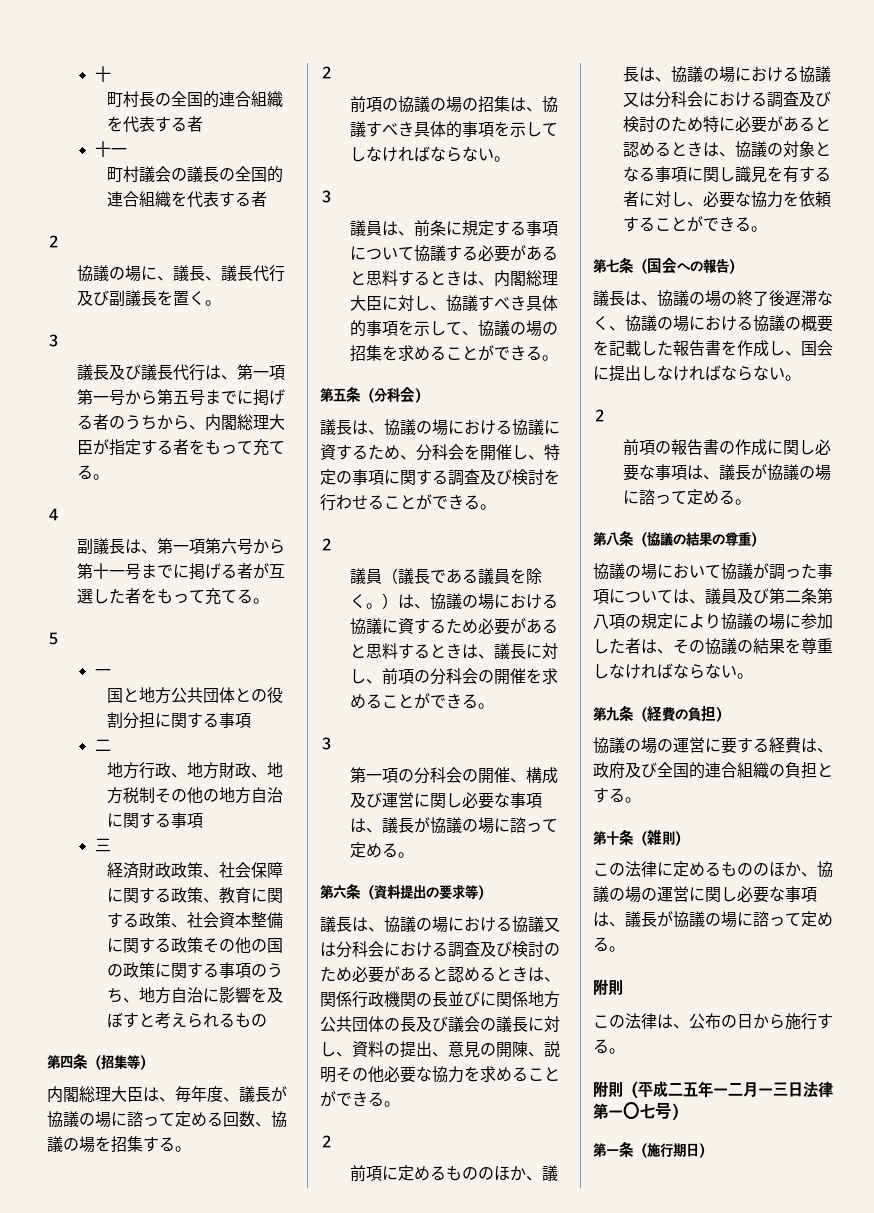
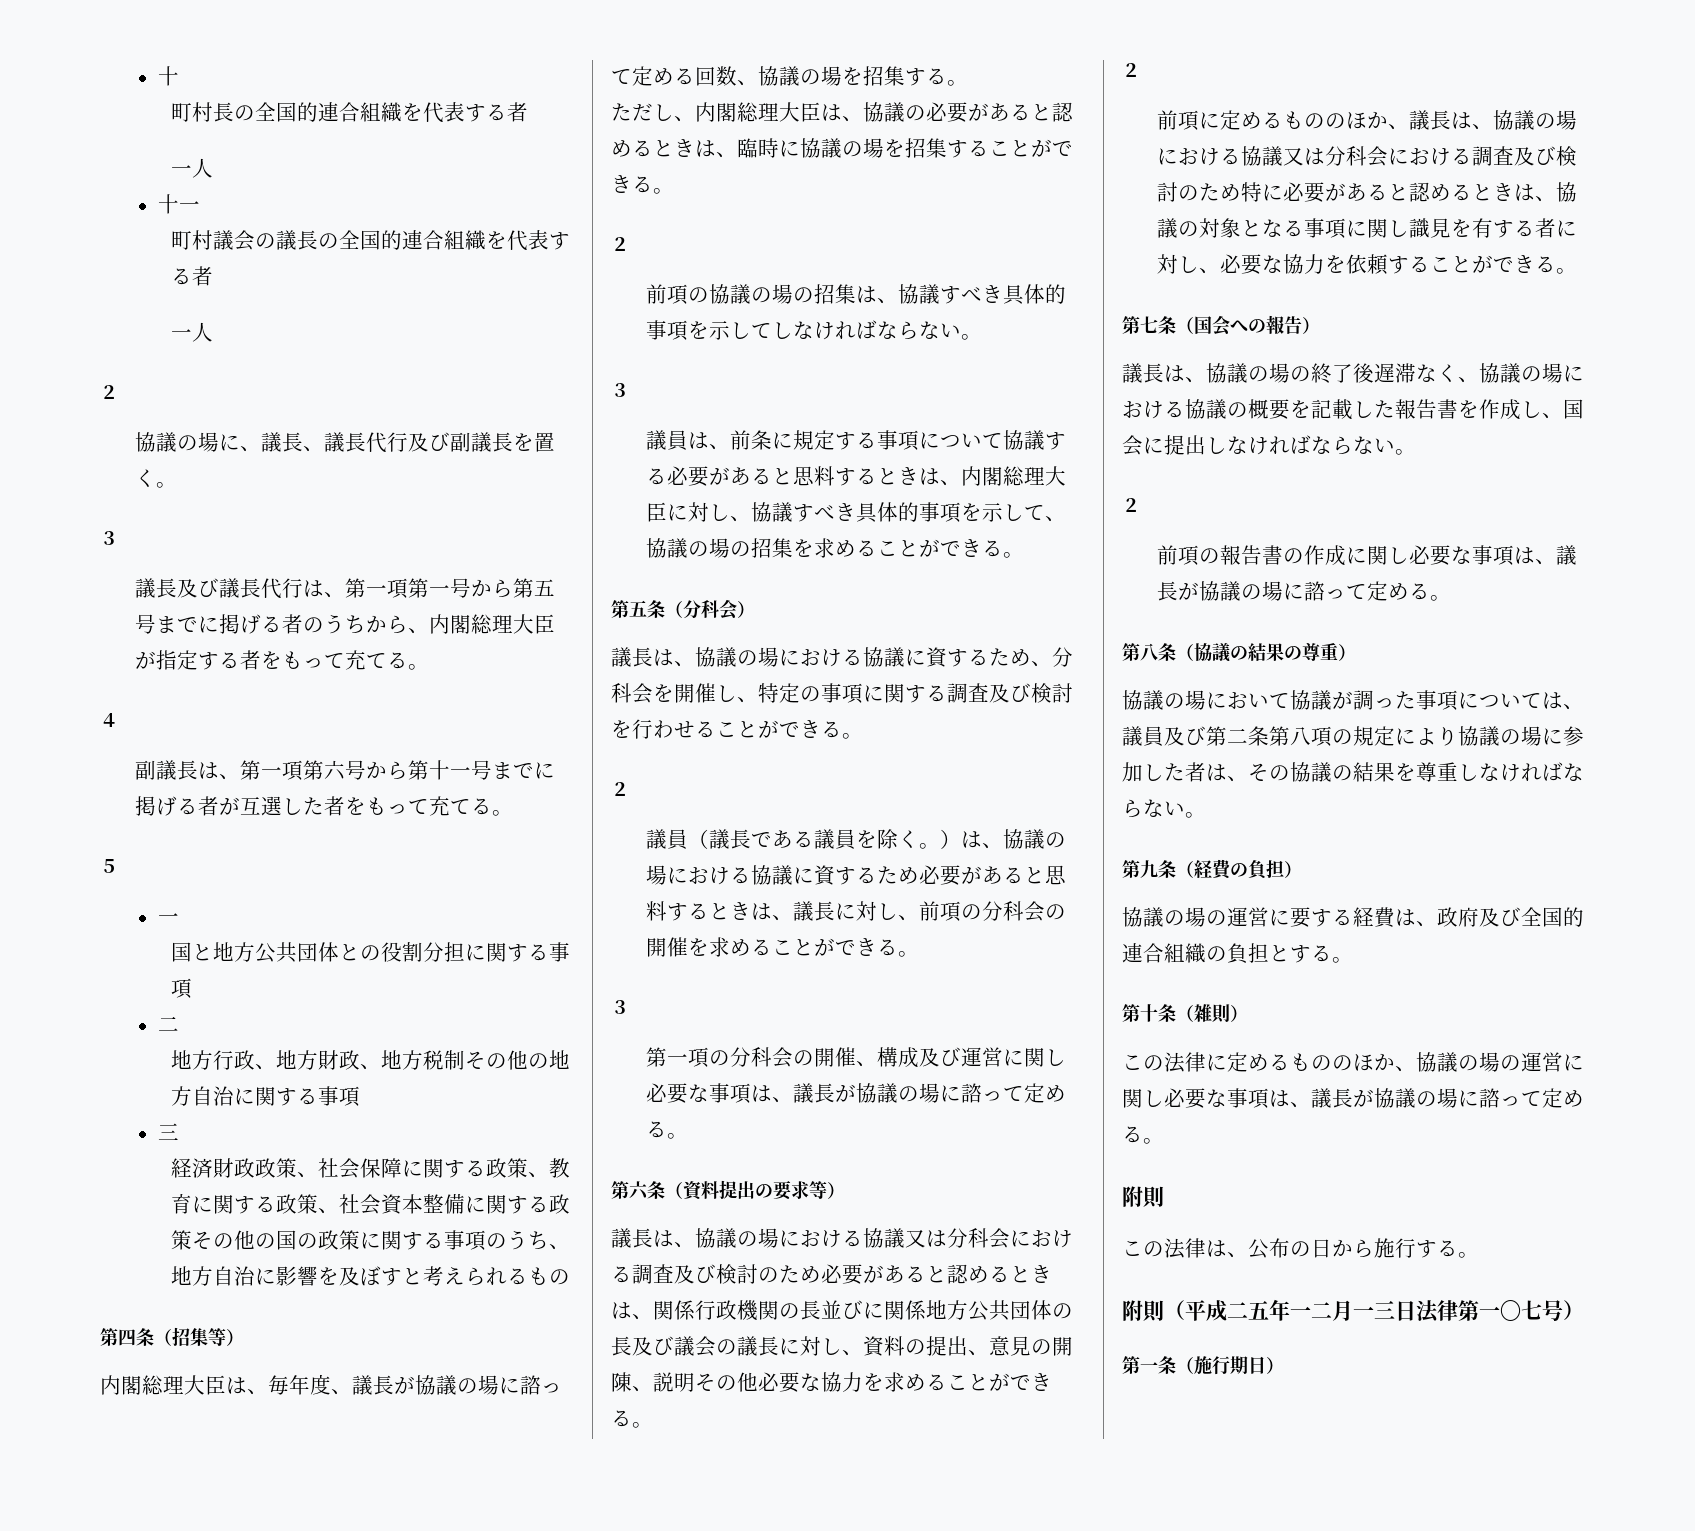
(204, 124) none -> [170,158,213,178] // 一人
(268, 199) none -> [170,322,213,342] // 一人
(191, 1149) none -> [611,102,1074,123] [611,138,1073,158] [611,175,674,194] // ただし、内閣総理大臣は、協議の必要があると認めるときは、臨時に協議の場を招集することができる。

